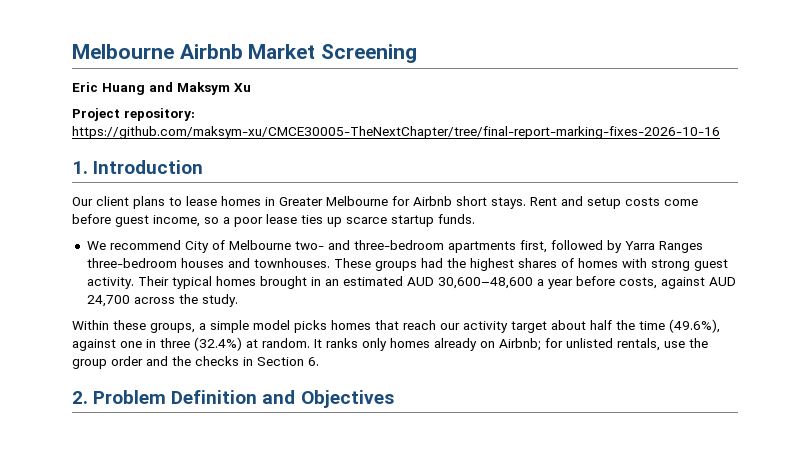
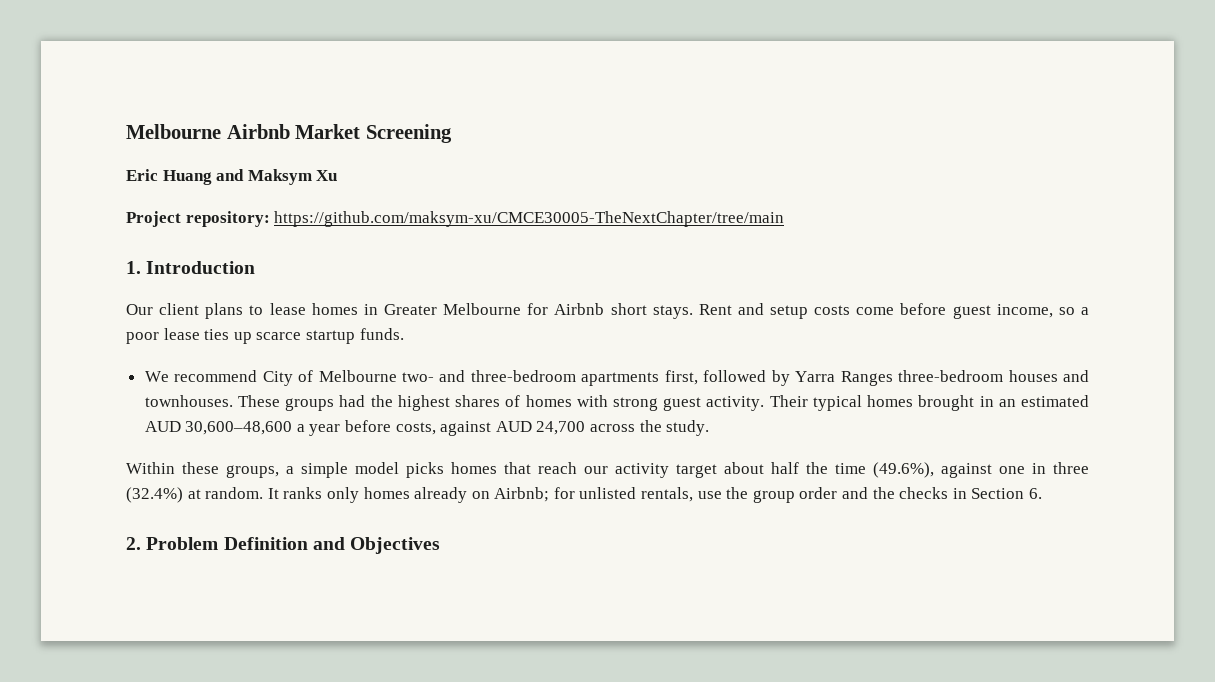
[72,126,720,139] https://github.com/maksym-xu/CMCE30005-TheNextChapter/tree/final-report-marking-fixes-2026-10-16 -> [274,211,785,227] https://github.com/maksym-xu/CMCE30005-TheNextChapter/tree/main

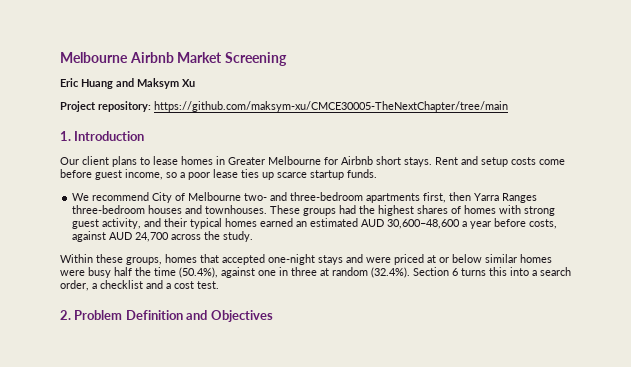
[703,370,790,386] followed by -> [449,192,472,201] then
[706,395,994,411] activity. Their typical homes brought in -> [102,218,294,229] activity, and their typical homes earned
[286,462,764,478] a simple model picks homes that reach our activity target about -> [165,254,552,265] [60,267,111,278] homes that accepted one-night stays and were priced at or below similar homes were busy
[873,462,934,478] (49.6%), -> [179,267,218,278] (50.4%),
[126,487,1042,503] (32.4%) at random. It ranks only homes already on Airbnb; for unlisted rentals, use the group order and the checks in Section 6. -> [320,267,571,278] [60,280,219,291] at random (32.4%). Section 6 turns this into a search order, a checklist and a cost test.

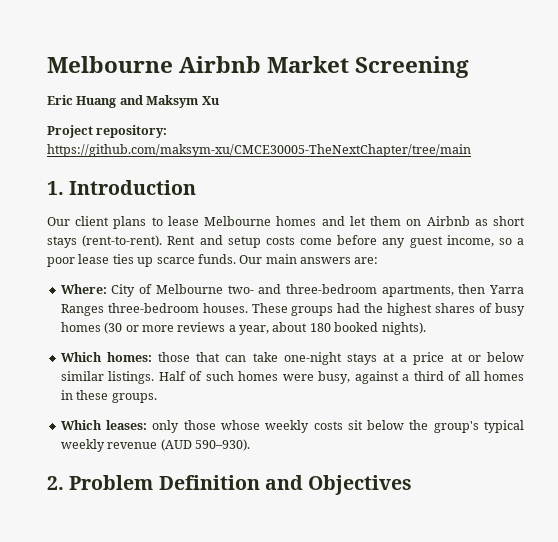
[181,156,432,167] homes in Greater Melbourne for Airbnb short stays. -> [204,216,525,226] [47,235,163,248] Melbourne homes and let them on Airbnb as short stays (rent-to-rent).
(92, 173) none -> [382,238,406,248] any
[310,170,344,180] startup -> (195, 260) none
[72,192,150,201] // We recommend -> [239,254,379,264] [60,284,107,294] Our main answers are: // Where:
[366,192,447,203] apartments first, -> [381,285,454,297] apartments,
[148,205,268,214] houses and townhouses. -> [202,303,248,313] houses.
[464,205,556,216] [72,218,558,229] [72,231,254,242] [60,254,552,265] [60,267,571,278] [60,280,219,291] homes with strong guest activity, and their typical homes earned an estimated AUD 30,600–48,600 a year before costs, against AUD 24,700 across the study. // Within these groups, homes that accepted one-night stays and were priced at or below similar homes were busy half the time (50.4%), against one in three at random (32.4%). Section 6 turns this into a search order, a checklist and a cost test. -> [495,303,526,316] [60,322,426,335] [60,352,524,365] [60,371,524,384] [60,390,157,403] [60,420,524,433] [60,439,250,452] busy homes (30 or more reviews a year, about 180 booked nights). // Which homes: those that can take one-night stays at a price at or below similar listings. Half of such homes were busy, against a third of all homes in these groups. // Which leases: only those whose weekly costs sit below the group's typical weekly revenue (AUD 590–930).

